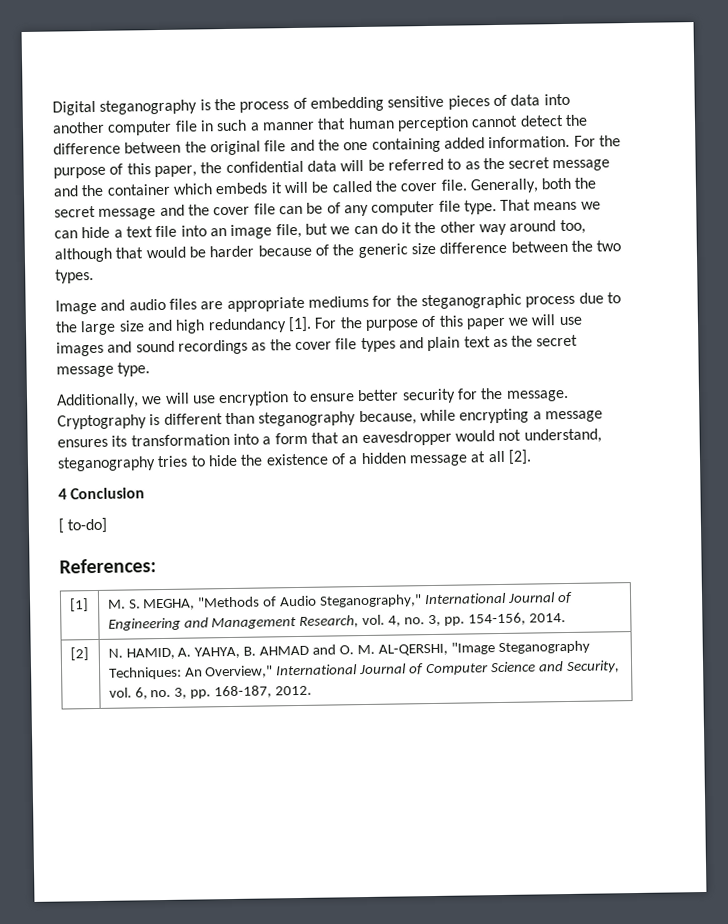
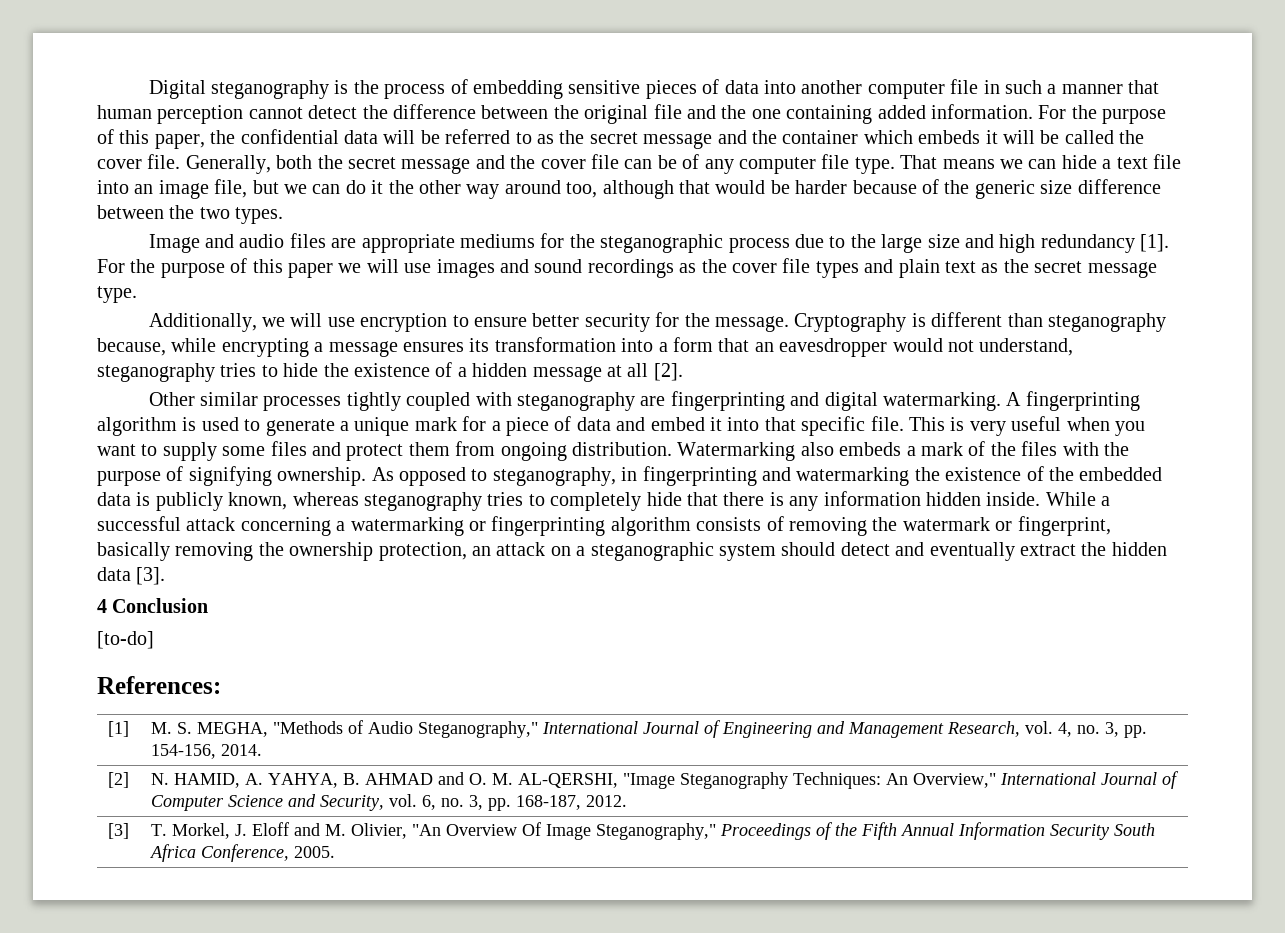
(532, 457) none -> [148,391,1140,411] [97,416,1145,436] [97,441,1129,461] [97,466,1163,486] [97,491,1111,511] [97,516,1111,536] [97,542,1167,561] [97,567,166,585] // Other similar processes tightly coupled with steganography are fingerprinting and digital watermarking. A fingerprinting algorithm is used to generate a unique mark for a piece of data and embed it into that specific file. This is very useful when you want to supply some files and protect them from ongoing distribution. Watermarking also embeds a mark of the files with the purpose of signifying ownership. As opposed to steganography, in fingerprinting and watermarking the existence of the embedded data is publicly known, whereas steganography tries to completely hide that there is any information hidden inside. While a successful attack concerning a watermarking or fingerprinting algorithm consists of removing the watermark or fingerprint, basically removing the ownership protection, an attack on a steganographic system should detect and eventually extract the hidden data [3].
[58,517,109,534] [ to-do] -> [97,631,154,649] [to-do]
(313, 690) none -> [107,823,129,839] [150,822,1155,840] [149,844,335,862] // [3] | T. Morkel, J. Eloff and M. Olivier, "An Overview Of Image Steganography," Proceedings of the Fifth Annual Information Security South Africa Conference, 2005.

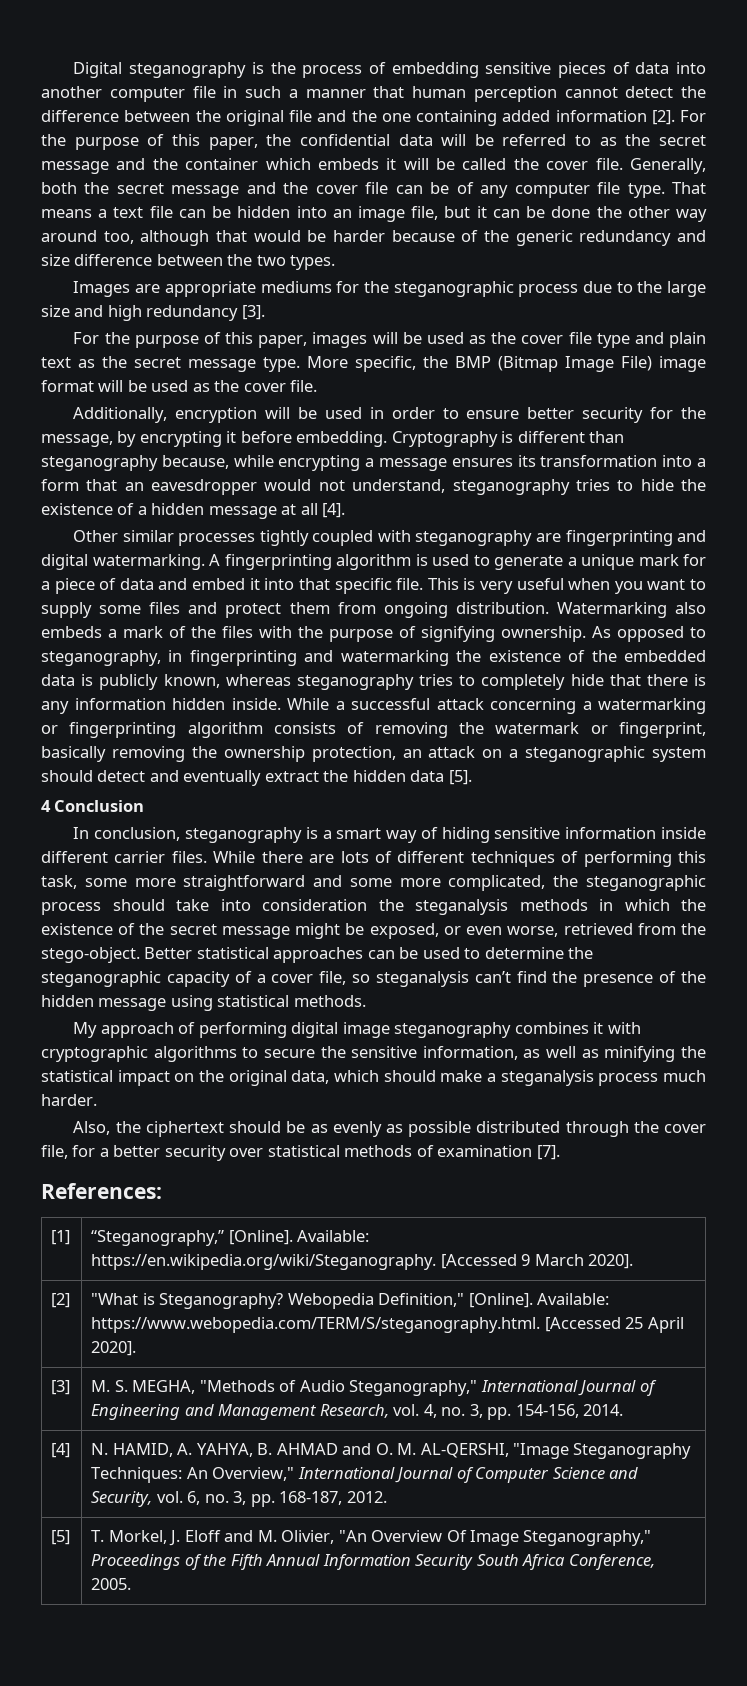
[930,104,1033,119] information. -> [555,110,675,125] information [2].
[999,154,1181,169] we can hide a text file -> [98,206,291,218] a text file can be hidden
[284,180,384,194] we can do it -> [476,206,591,218] it can be done
(1035, 189) none -> [579,230,706,246] redundancy and
[148,233,326,253] Image and audio files -> [73,281,131,297] Images
[1140,234,1170,252] [97,258,674,278] [1]. For the purpose of this paper we will use images and sound recordings -> [241,305,265,320] [73,332,464,348] [3]. // For the purpose of this paper, images will be used
[815,261,859,278] types -> [596,333,630,348] type
[148,313,448,332] // Additionally, we will use encryption -> [307,356,706,372] [41,380,318,392] [73,407,435,423] More specific, the BMP (Bitmap Image File) image format will be used as the cover file. // Additionally, encryption will be used in order
[714,316,789,332] message. -> [41,431,388,447] message, by encrypting it before embedding.
[653,363,683,381] [2]. -> [322,503,346,518] [4].
[136,567,166,585] [3]. -> [448,770,472,785] [5].
[97,631,154,649] [97,676,221,694] [107,721,129,737] [to-do] // References: // [1] -> [73,827,706,843] [41,851,706,867] [41,875,706,891] [41,899,706,915] [41,923,707,939] [41,947,594,963] [41,971,706,987] [41,995,366,1011] [73,1022,641,1038] [41,1046,706,1062] [41,1070,706,1086] [41,1094,97,1106] [73,1121,707,1137] [41,1145,560,1161] [41,1183,162,1199] [51,1230,71,1245] [91,1230,370,1246] [91,1254,634,1270] [51,1293,71,1308] [91,1293,610,1309] [91,1317,684,1333] [91,1341,137,1356] [51,1380,71,1395] In conclusion, steganography is a smart way of hiding sensitive information inside different carrier files. While there are lots of different techniques of performing this task, some more straightforward and some more complicated, the steganographic process should take into consideration the steganalysis methods in which the existence of the secret message might be exposed, or even worse, retrieved from the stego-object. Better statistical approaches can be used to determine the steganographic capacity of a cover file, so steganalysis can’t find the presence of the hidden message using statistical methods. // My approach of performing digital image steganography combines it with cryptographic algorithms to secure the sensitive information, as well as minifying the statistical impact on the original data, which should make a steganalysis process much harder. // Also, the ciphertext should be as evenly as possible distributed through the cover file, for a better security over statistical methods of examination [7]. // References: // [1] | “Steganography,” [Online]. Available: https://en.wikipedia.org/wiki/Steganography. [Accessed 9 March 2020]. // [2] | "What is Steganography? Webopedia Definition," [Online]. Available: https://www.webopedia.com/TERM/S/steganography.html. [Accessed 25 April 2020]. // [3]
[107,772,129,788] [2] -> [51,1443,71,1458] [4]
[107,823,129,839] [3] -> [51,1530,71,1545] [5]

